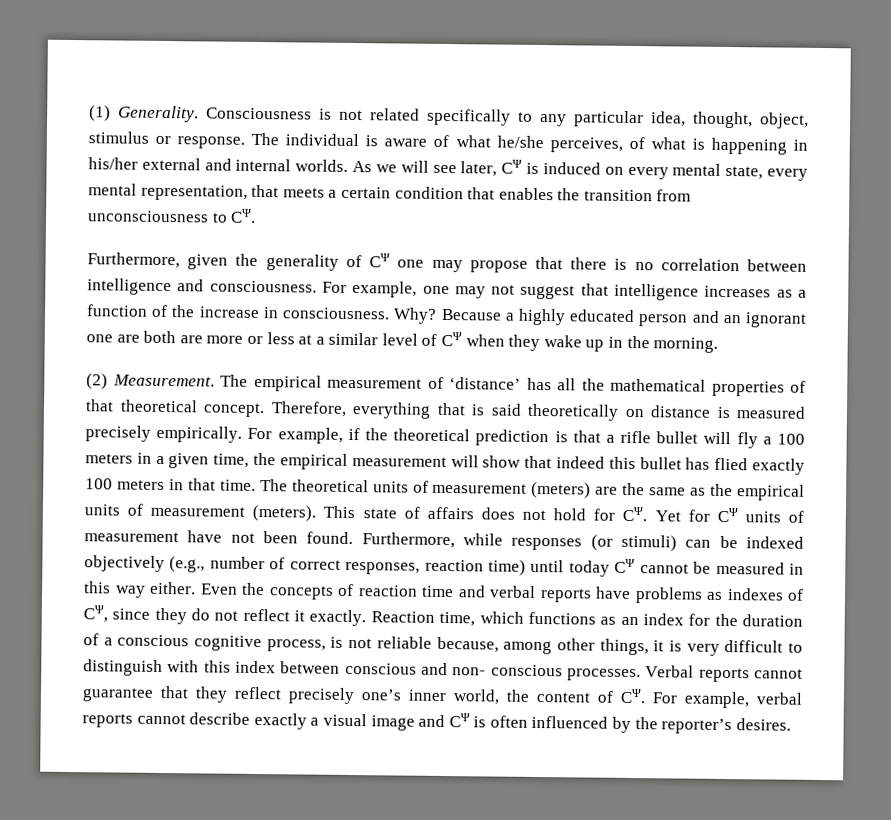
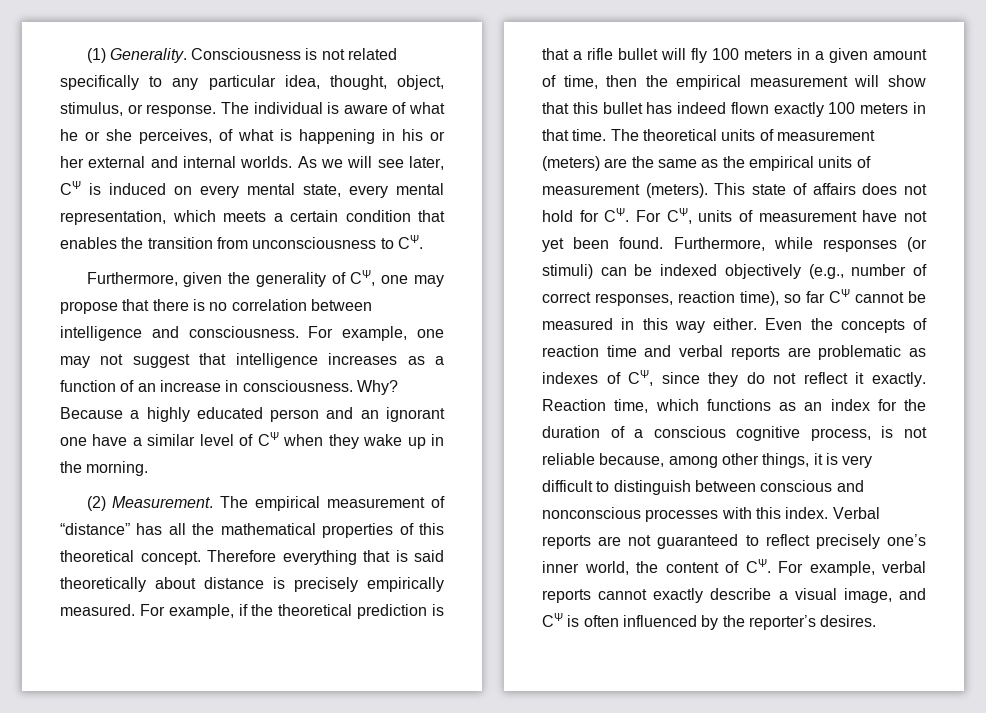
[88,131,149,144] stimulus -> [60,102,123,116] stimulus,
[496,135,544,149] he/she -> [60,129,132,141] he or she
[88,157,138,170] his/her -> [402,129,445,141] [60,156,84,168] his or her
[251,184,280,198] that -> [172,210,216,222] which
[369,253,391,268] CΨ -> [350,270,376,286] CΨ,
[171,305,196,318] the -> [137,383,156,392] an
[116,330,313,345] are both are more or less at -> [92,434,128,446] have
[449,377,521,390] ‘distance’ -> [60,523,130,535] “distance”
[85,399,114,412] that -> [419,523,444,535] this
[270,401,347,417] Therefore, -> [207,550,276,562] Therefore
[624,408,645,418] on -> [155,577,196,589] about
[736,406,806,419] [85,425,243,443] measured precisely empirically. -> [294,577,444,592] [60,604,135,616] precisely empirically measured.
[762,436,772,445] a -> (707, 55) none
[213,453,250,468] time, -> [873,49,927,60] [542,75,638,89] amount of time, then
[555,456,605,469] indeed -> (569, 108) none
[714,457,749,471] flied -> [677,102,769,114] indeed flown
[654,507,738,523] Yet for CΨ -> [636,208,692,224] For CΨ,
(255, 537) none -> [542,238,564,252] yet
[488,559,610,577] time) until today -> [740,291,825,306] time), so far
[596,586,703,604] have problems -> [787,345,902,360] are problematic
[167,660,804,683] [82,685,228,703] with this index between conscious and non- conscious processes. Verbal reports cannot guarantee that they -> [694,480,864,492] [542,507,880,522] [542,534,759,549] between conscious and nonconscious processes with this index. Verbal reports are not guaranteed to
[189,712,307,730] describe exactly -> [653,588,772,603] exactly describe
[370,715,415,731] image -> [843,588,892,603] image,

